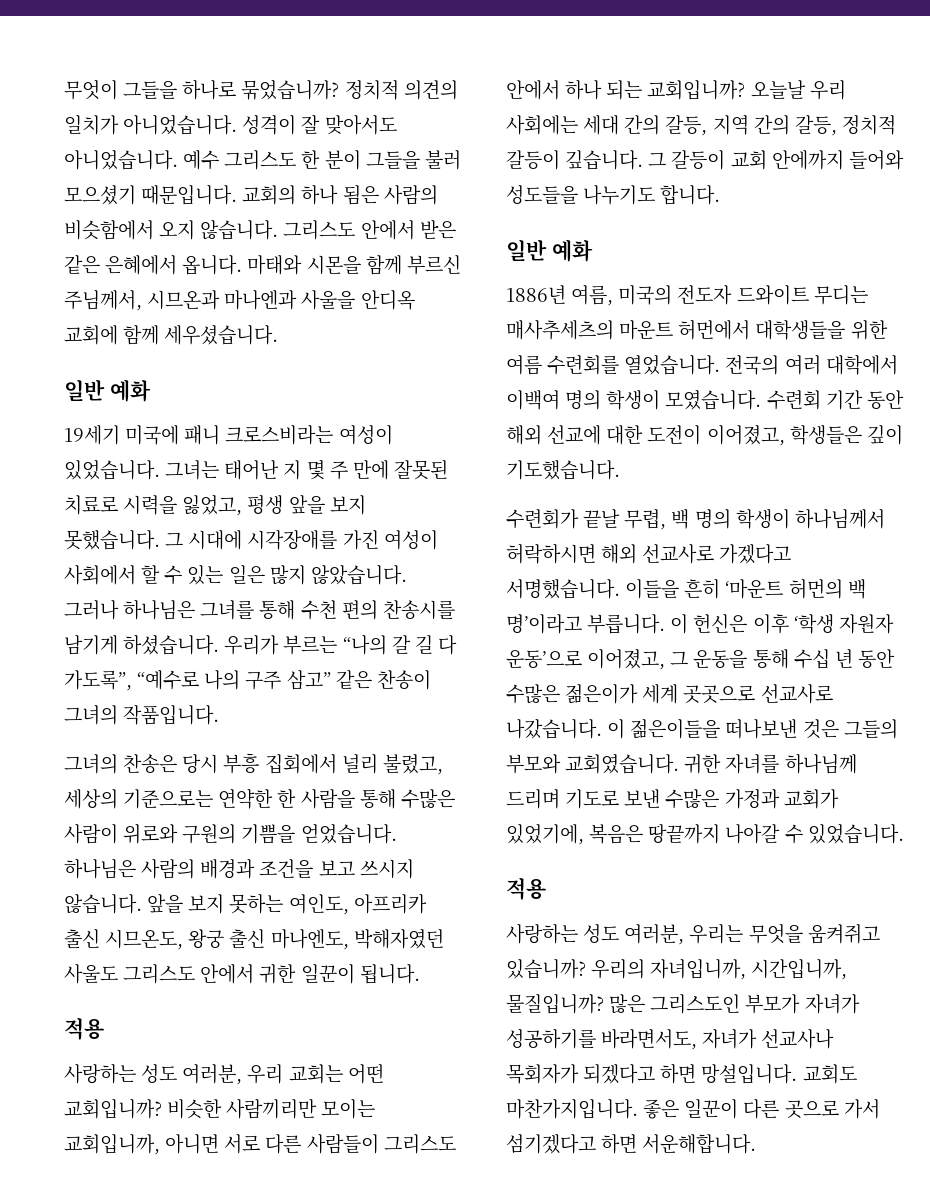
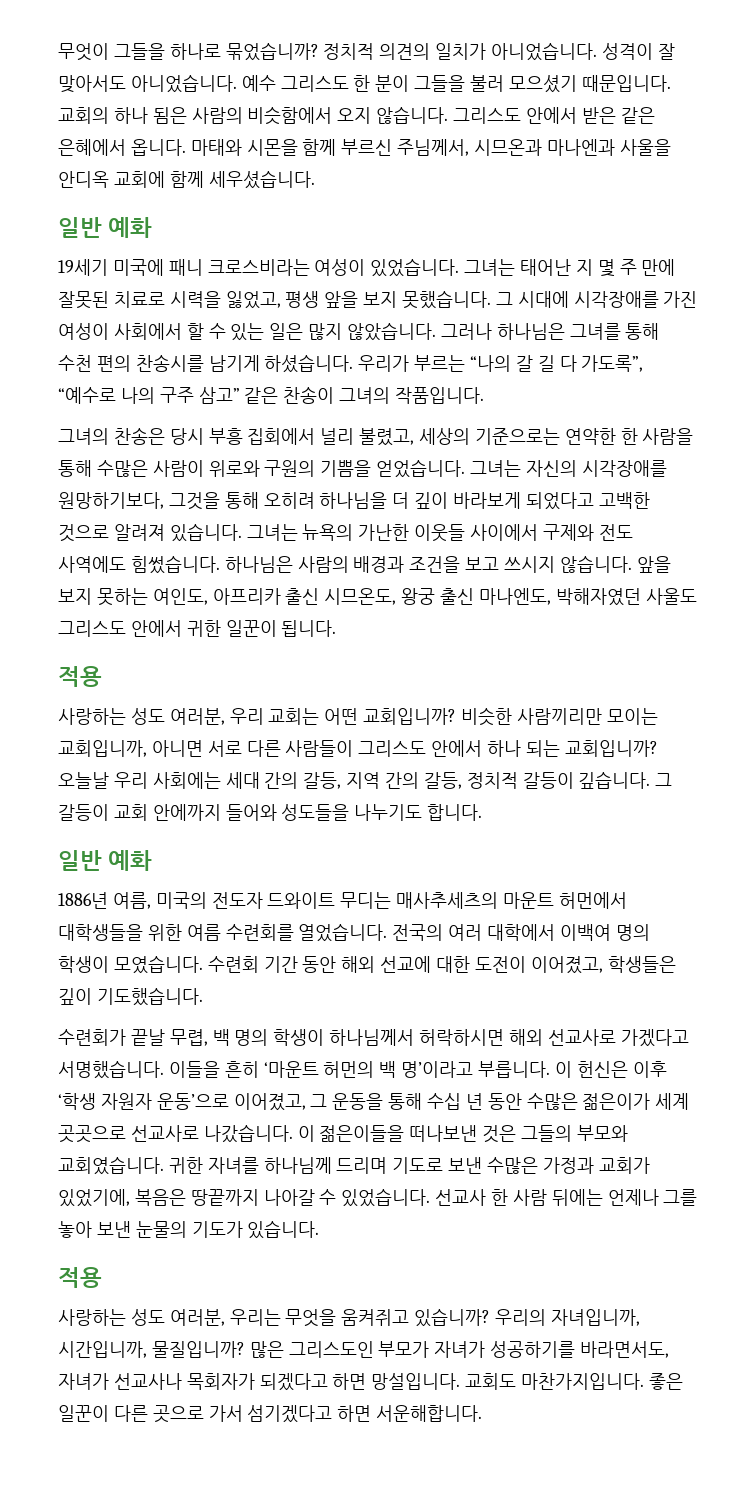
(397, 834) none -> [470,460,667,477] [58,492,650,510] [58,523,633,542] [58,555,220,574] 그녀는 자신의 시각장애를 원망하기보다, 그것을 통해 오히려 하나님을 더 깊이 바라보게 되었다고 고백한 것으로 알려져 있습니다. 그녀는 뉴욕의 가난한 이웃들 사이에서 구제와 전도 사역에도 힘썼습니다.
(904, 834) none -> [435,1189,698,1206] [58,1220,320,1239] 선교사 한 사람 뒤에는 언제나 그를 놓아 보낸 눈물의 기도가 있습니다.

